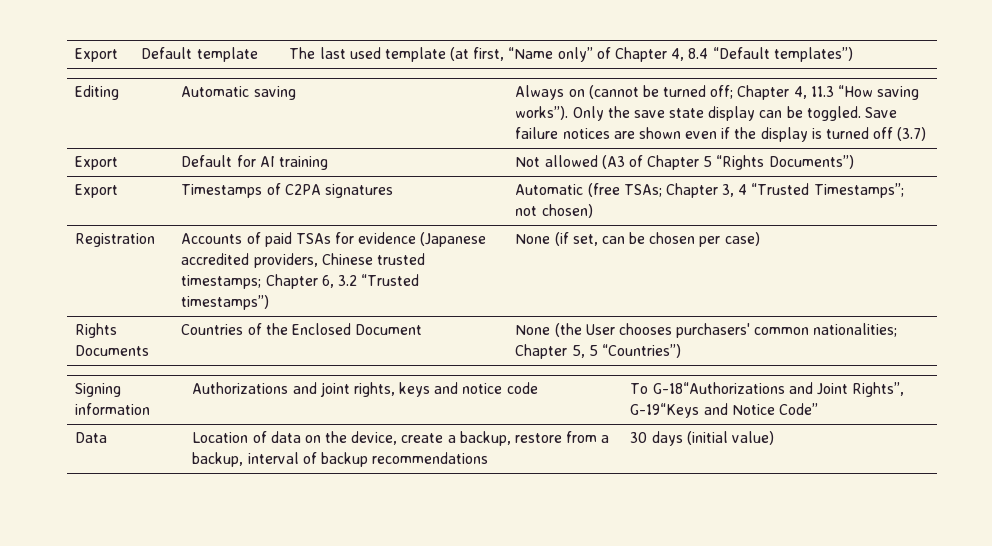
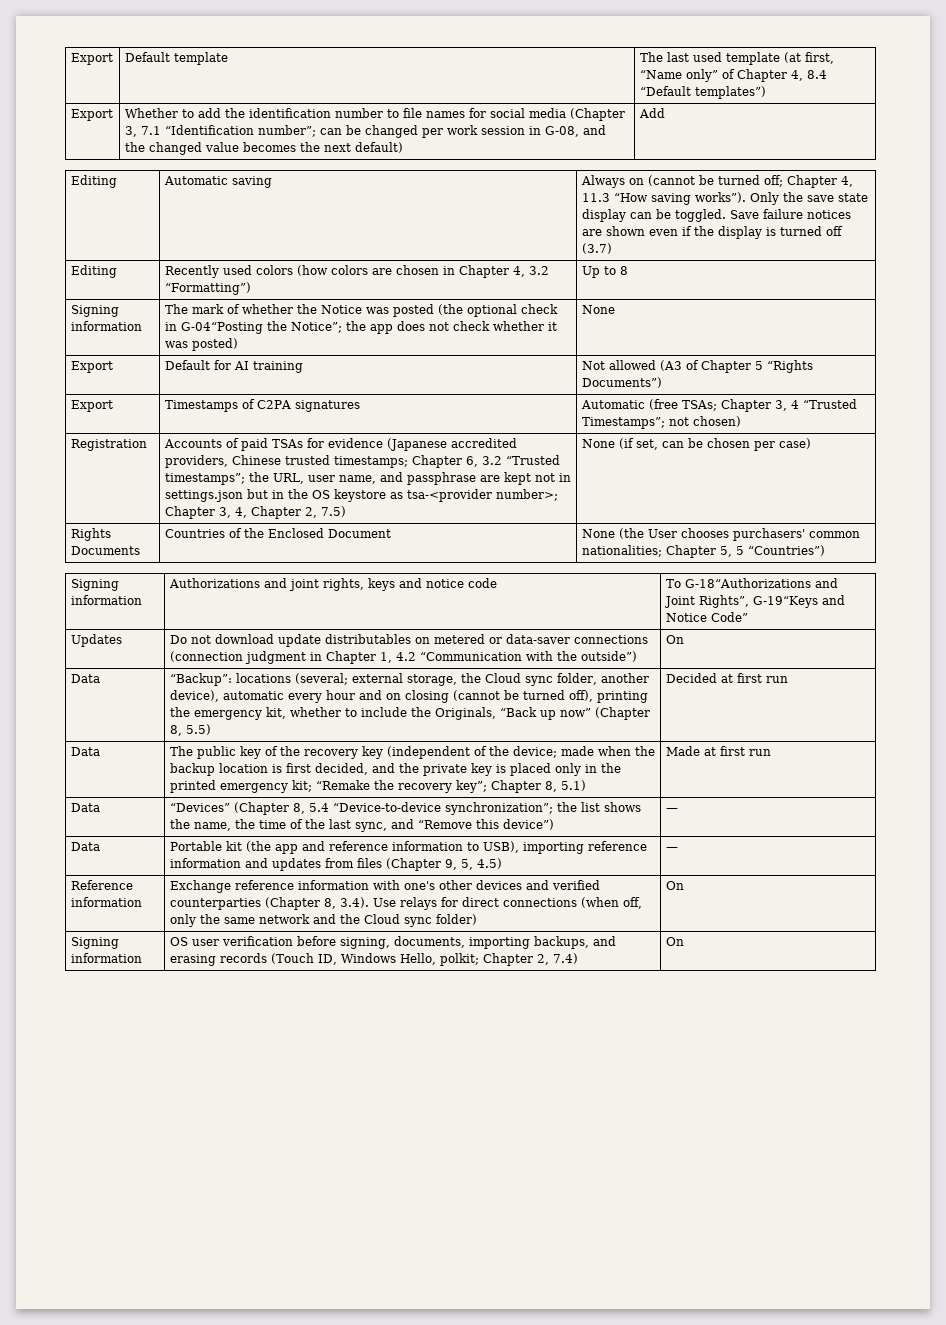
(853, 54) none -> [70,109,113,121] [124,108,625,121] [124,125,606,138] [124,142,403,155] [638,108,665,118] // Export | Whether to add the identification number to file names for social media (Chapter 3, 7.1 “Identification number”; can be changed per work session in G-08, and the changed value becomes the next default) | Add
(927, 134) none -> [70,265,117,278] [164,265,549,278] [164,282,251,295] [581,266,628,278] [70,305,119,317] [70,321,142,331] [164,304,558,317] [164,321,557,334] [164,338,238,351] [581,305,615,314] // Editing | Recently used colors (how colors are chosen in Chapter 4, 3.2 “Formatting”) | Up to 8 // Signing information | The mark of whether the Notice was posted (the optional check in G-04“Posting the Notice”; the app does not check whether it was posted) | None
[181,295,270,310] timestamps”) -> [164,472,571,485] [164,489,558,502] [164,506,346,519] timestamps”; the URL, user name, and passphrase are kept not in settings.json but in the OS keystore as tsa-<provider number>; Chapter 3, 4, Chapter 2, 7.5)
[75,432,108,443] [192,431,610,446] [192,452,489,467] [630,431,774,446] Data | Location of data on the device, create a backup, restore from a backup, interval of backup recommendations | 30 days (initial value) -> [70,634,122,647] [169,634,648,647] [169,651,637,664] [665,635,684,644] [70,674,100,683] [169,673,649,686] [169,690,648,703] [169,707,650,720] [169,724,211,736] [665,673,788,683] [70,747,100,756] [169,746,655,759] [169,763,621,776] [169,780,586,793] [665,746,771,756] [70,803,100,812] [169,802,641,815] [169,819,554,832] [665,808,678,812] [70,842,100,851] [169,841,647,854] [169,858,502,871] [665,847,678,851] [70,880,133,890] [70,897,142,907] [169,880,600,893] [169,897,642,910] [169,914,477,927] [665,881,684,890] [70,937,119,949] [70,953,142,963] [169,936,616,949] [169,953,578,966] [665,937,684,946] Updates | Do not download update distributables on metered or data-saver connections (connection judgment in Chapter 1, 4.2 “Communication with the outside”) | On // Data | “Backup”: locations (several; external storage, the Cloud sync folder, another device), automatic every hour and on closing (cannot be turned off), printing the emergency kit, whether to include the Originals, “Back up now” (Chapter 8, 5.5) | Decided at first run // Data | The public key of the recovery key (independent of the device; made when the backup location is first decided, and the private key is placed only in the printed emergency kit; “Remake the recovery key”; Chapter 8, 5.1) | Made at first run // Data | “Devices” (Chapter 8, 5.4 “Device-to-device synchronization”; the list shows the name, the time of the last sync, and “Remove this device”) | — // Data | Portable kit (the app and reference information to USB), importing reference information and updates from files (Chapter 9, 5, 4.5) | — // Reference information | Exchange reference information with one's other devices and verified counterparties (Chapter 8, 3.4). Use relays for direct connections (when off, only the same network and the Cloud sync folder) | On // Signing information | OS user verification before signing, documents, importing backups, and erasing records (Touch ID, Windows Hello, polkit; Chapter 2, 7.4) | On

